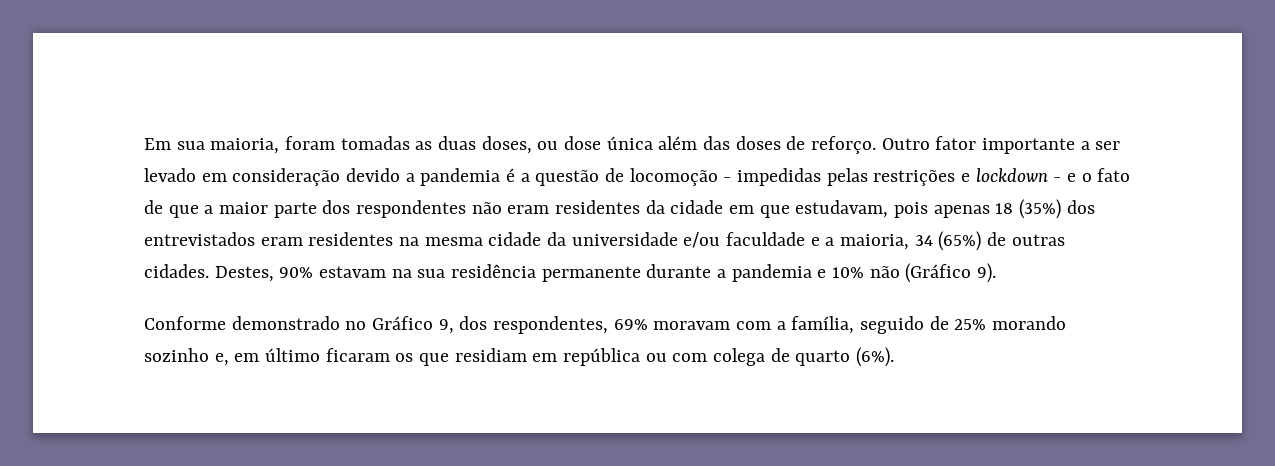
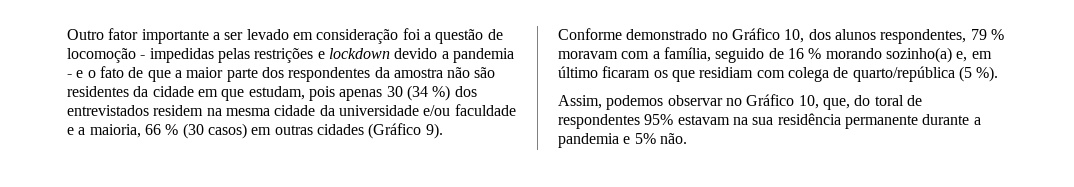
[144,136,877,154] Em sua maioria, foram tomadas as duas doses, ou dose única além das doses de reforço. -> (67, 34) none
[346,168,516,186] devido a pandemia é -> [402,28,421,40] foi
(1048, 175) none -> [394,48,514,63] devido a pandemia
[471,202,550,214] não eram -> [374,67,496,78] da amostra não são
[795,200,889,218] estudavam, -> [248,86,305,100] estudam,
[995,199,1095,219] [144,232,394,246] 18 (35%) dos entrevistados eram residentes -> [386,85,477,101] [67,105,204,116] 30 (34 %) dos entrevistados residem
[914,231,1065,251] [144,264,314,282] 34 (65%) de outras cidades. Destes, 90% -> [144,123,443,139] [558,28,1004,44] [558,47,992,63] [558,66,999,82] [558,94,922,110] [558,114,674,129] 66 % (30 casos) em outras cidades (Gráfico 9). // Conforme demonstrado no Gráfico 10, dos alunos respondentes, 79 % moravam com a família, seguido de 16 % morando sozinho(a) e, em último ficaram os que residiam com colega de quarto/república (5 %). // Assim, podemos observar no Gráfico 10, que, do toral de respondentes 95%
[832,263,997,283] [144,316,1067,334] [144,347,895,367] 10% não (Gráfico 9). // Conforme demonstrado no Gráfico 9, dos respondentes, 69% moravam com a família, seguido de 25% morando sozinho e, em último ficaram os que residiam em república ou com colega de quarto (6%). -> [634,133,687,144] 5% não.

